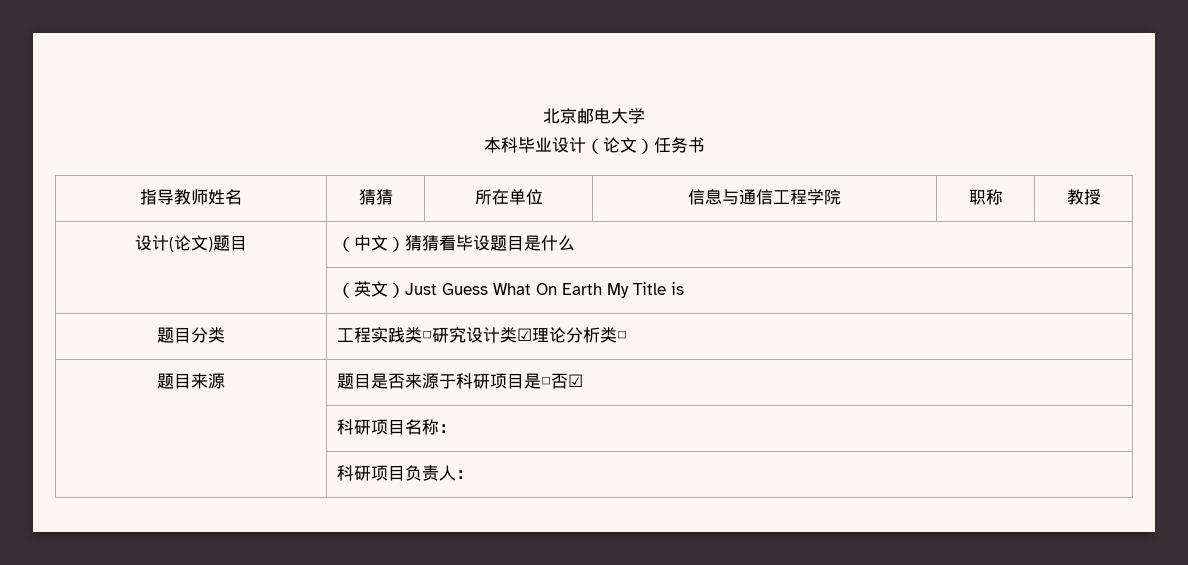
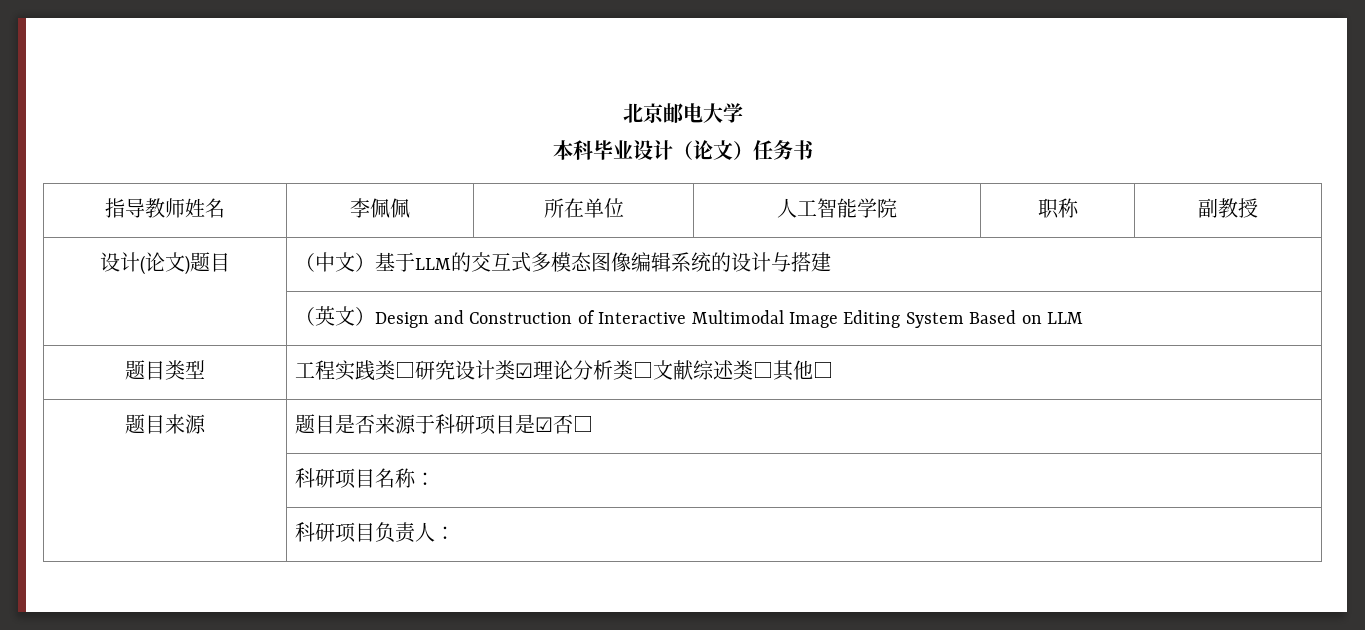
[358,189,393,205] 猜猜 -> [350,198,410,218] 李佩佩
[688,189,807,205] 信息与通信工程 -> [776,198,857,218] 人工智能
(1003, 197) none -> [1198,198,1218,218] 副
[405,235,576,251] [337,281,685,298] [157,327,225,343] 猜猜看毕设题目是什么 // | （英文）Just Guess What On Earth My Title is // 题目分类 -> [374,252,831,272] [294,306,1084,328] [125,360,205,380] 基于LLM的交互式多模态图像编辑系统的设计与搭建 // | （英文）Design and Construction of Interactive Multimodal Image Editing System Based on LLM // 题目类型
(628, 335) none -> [652,360,833,381] 文献综述类□其他□
[541,373,584,389] □否☑ -> [534,414,593,434] ☑否□

